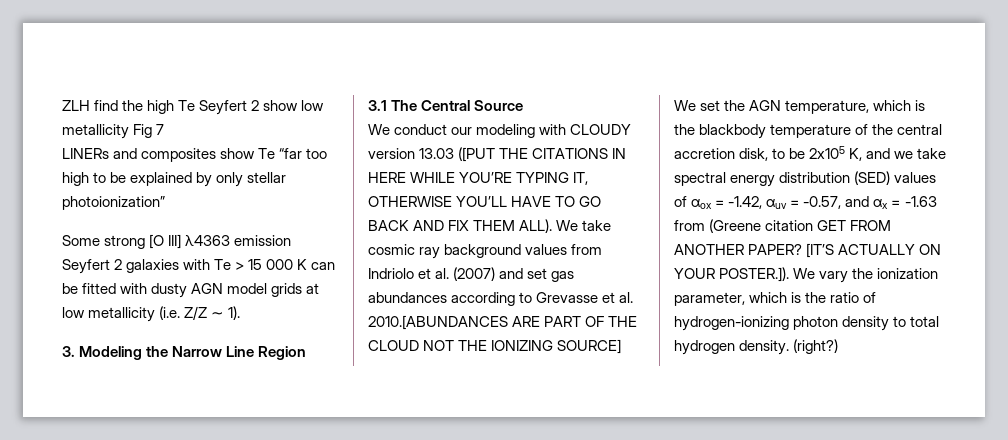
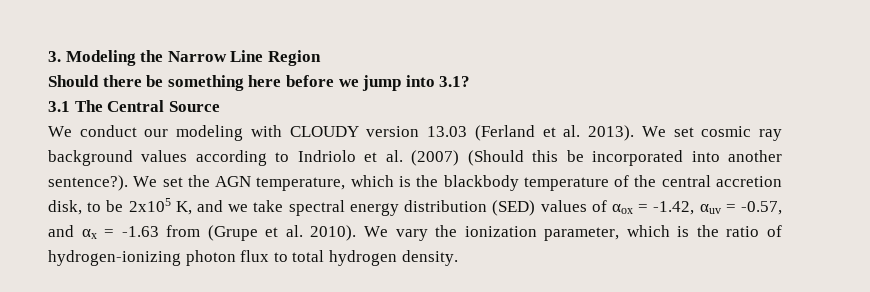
[62,100,325,115] [62,124,165,139] [62,148,328,162] [62,172,287,187] [62,196,165,210] [62,234,292,249] [62,259,336,274] [62,283,320,298] [62,306,241,322] ZLH find the high Te Seyfert 2 show low metallicity Fig 7 // LINERs and composites show Te “far too high to be explained by only stellar photoionization” // Some strong [O III] λ4363 emission Seyfert 2 galaxies with Te > 15 000 K can be fitted with dusty AGN model grids at low metallicity (i.e. Z/Z ∼ 1). // -> (48, 56) none
(307, 353) none -> [48,75,471,91] // Should there be something here before we jump into 3.1?
[458,147,627,162] [368,172,589,185] [368,196,602,207] [368,219,612,233] ([PUT THE CITATIONS IN HERE WHILE YOU’RE TYPING IT, OTHERWISE YOU’LL HAVE TO GO BACK AND FIX THEM ALL). We take -> [474,125,694,141] (Ferland et al. 2013). We set
[571,244,603,255] from -> [195,150,290,166] according to
[499,268,575,282] [368,292,634,306] [368,315,638,330] [368,339,622,354] and set gas abundances according to Grevasse et al. 2010.[ABUNDANCES ARE PART OF THE CLOUD NOT THE IONIZING SOURCE] -> [467,150,782,166] [48,175,128,191] (Should this be incorporated into another sentence?).
[709,219,892,233] [674,243,942,258] [674,267,790,282] (Greene citation GET FROM ANOTHER PAPER? [IT’S ACTUALLY ON YOUR POSTER.]). -> [207,225,357,241] (Grupe et al. 2010).
[842,316,890,331] density -> [240,250,270,262] flux
[793,339,839,354] (right?) -> (458, 258) none

